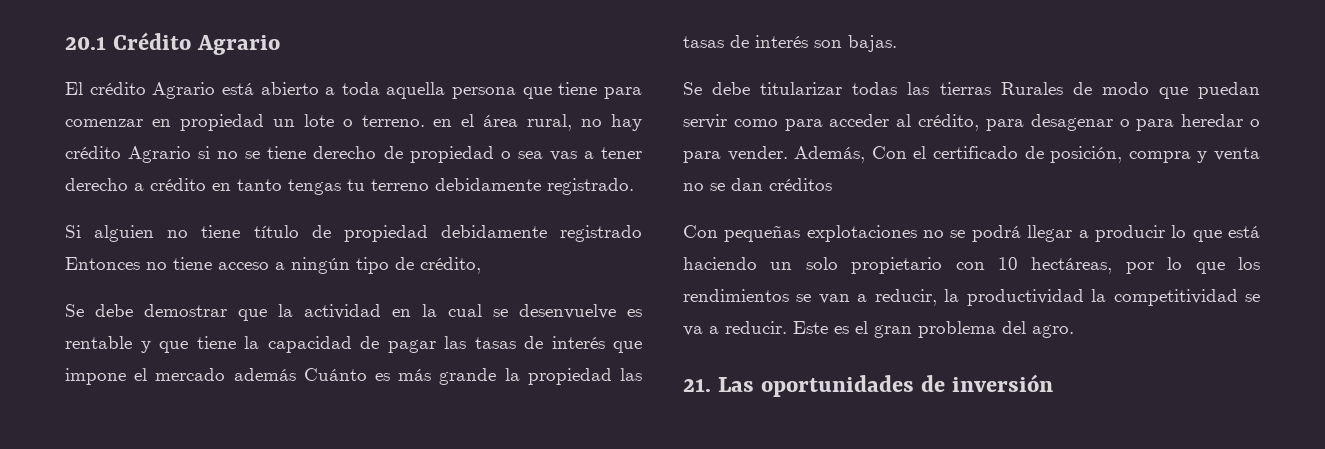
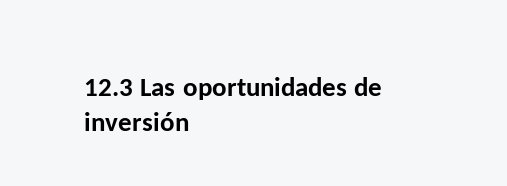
[65,32,280,55] [65,82,642,99] [65,114,642,131] [65,146,643,163] [65,178,634,195] [65,225,642,242] [65,257,481,274] [65,304,642,321] [65,336,642,353] [65,368,642,385] [683,35,897,52] [683,82,1260,99] [683,114,1260,131] [683,146,1260,163] [683,178,832,191] [683,225,1260,242] [683,257,1260,274] [683,289,1260,306] [683,321,1074,338] [683,379,711,392] 20.1 Crédito Agrario // El crédito Agrario está abierto a toda aquella persona que tiene para comenzar en propiedad un lote o terreno. en el área rural, no hay crédito Agrario si no se tiene derecho de propiedad o sea vas a tener derecho a crédito en tanto tengas tu terreno debidamente registrado. // Si alguien no tiene título de propiedad debidamente registrado Entonces no tiene acceso a ningún tipo de crédito, // Se debe demostrar que la actividad en la cual se desenvuelve es rentable y que tiene la capacidad de pagar las tasas de interés que impone el mercado además Cuánto es más grande la propiedad las tasas de interés son bajas. // Se debe titularizar todas las tierras Rurales de modo que puedan servir como para acceder al crédito, para desagenar o para heredar o para vender. Además, Con el certificado de posición, compra y venta no se dan créditos // Con pequeñas explotaciones no se podrá llegar a producir lo que está haciendo un solo propietario con 10 hectáreas, por lo que los rendimientos se van a reducir, la productividad la competitividad se va a reducir. Este es el gran problema del agro. // 21. -> [84,79,133,96] 12.3

